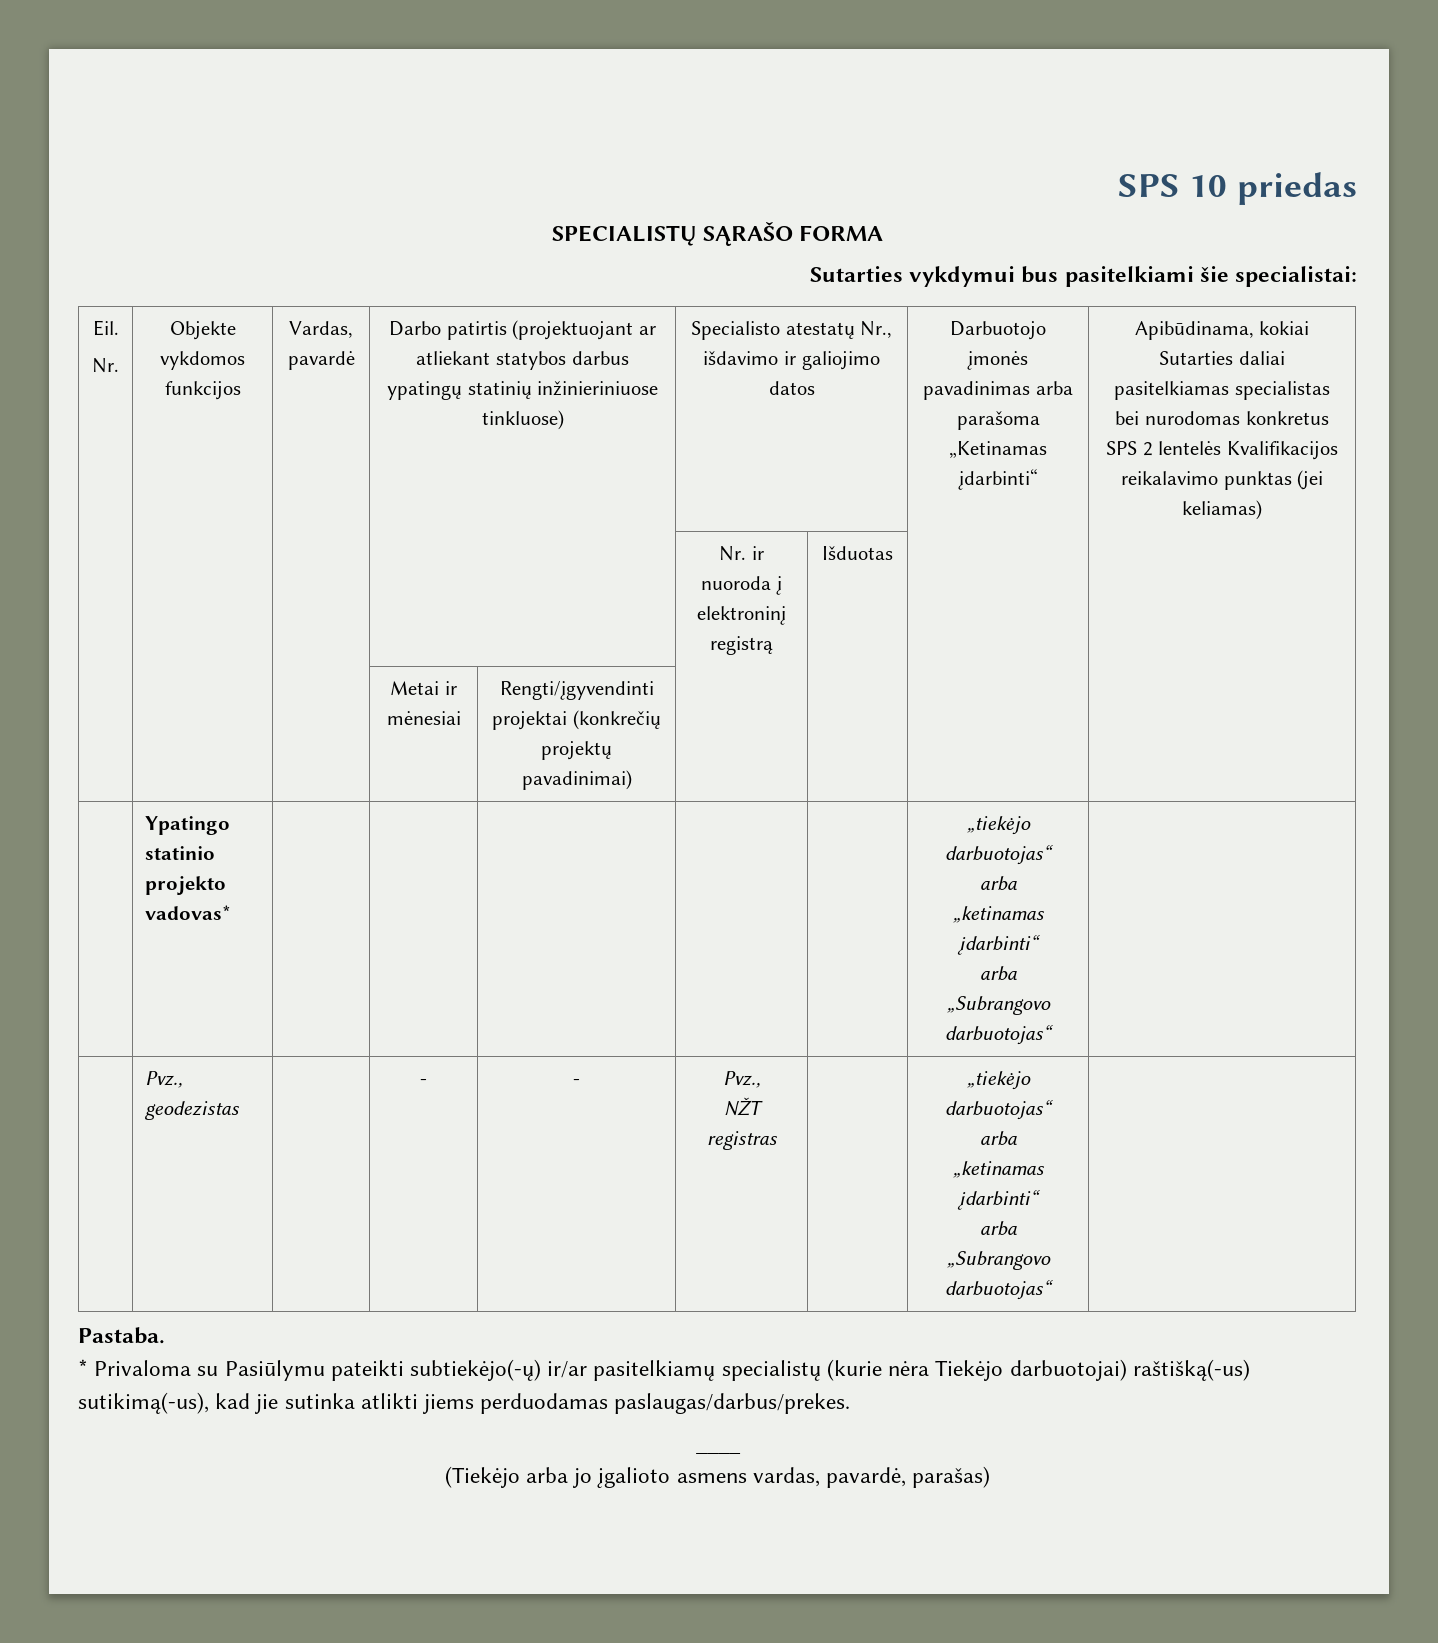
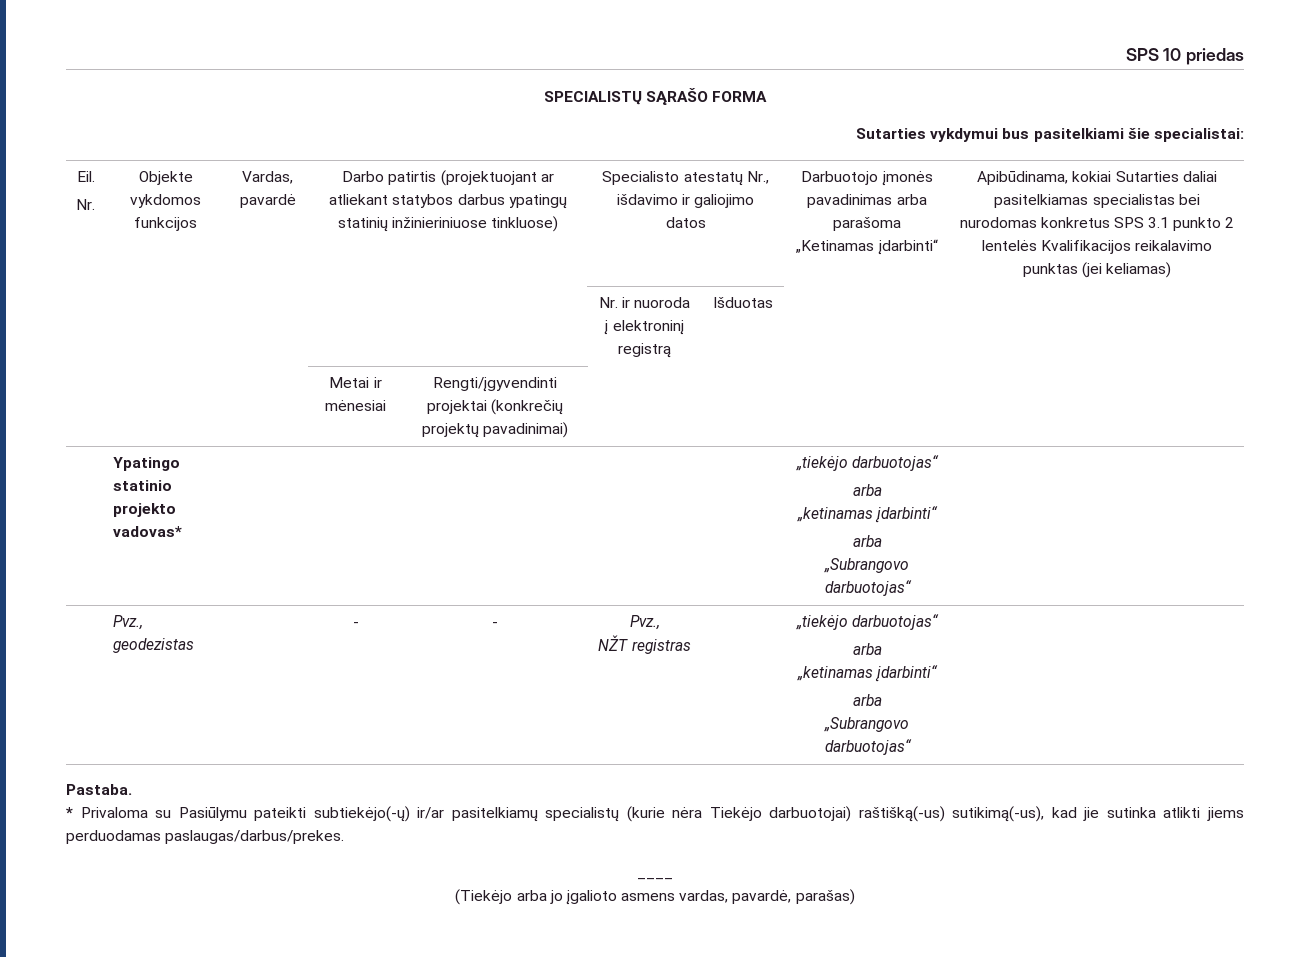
(1138, 448) none -> [1148,217,1222,231] 3.1 punkto

